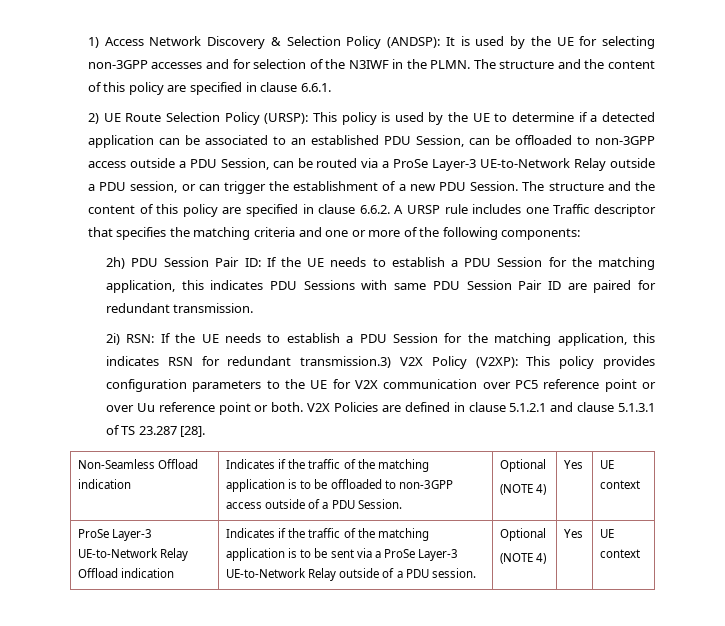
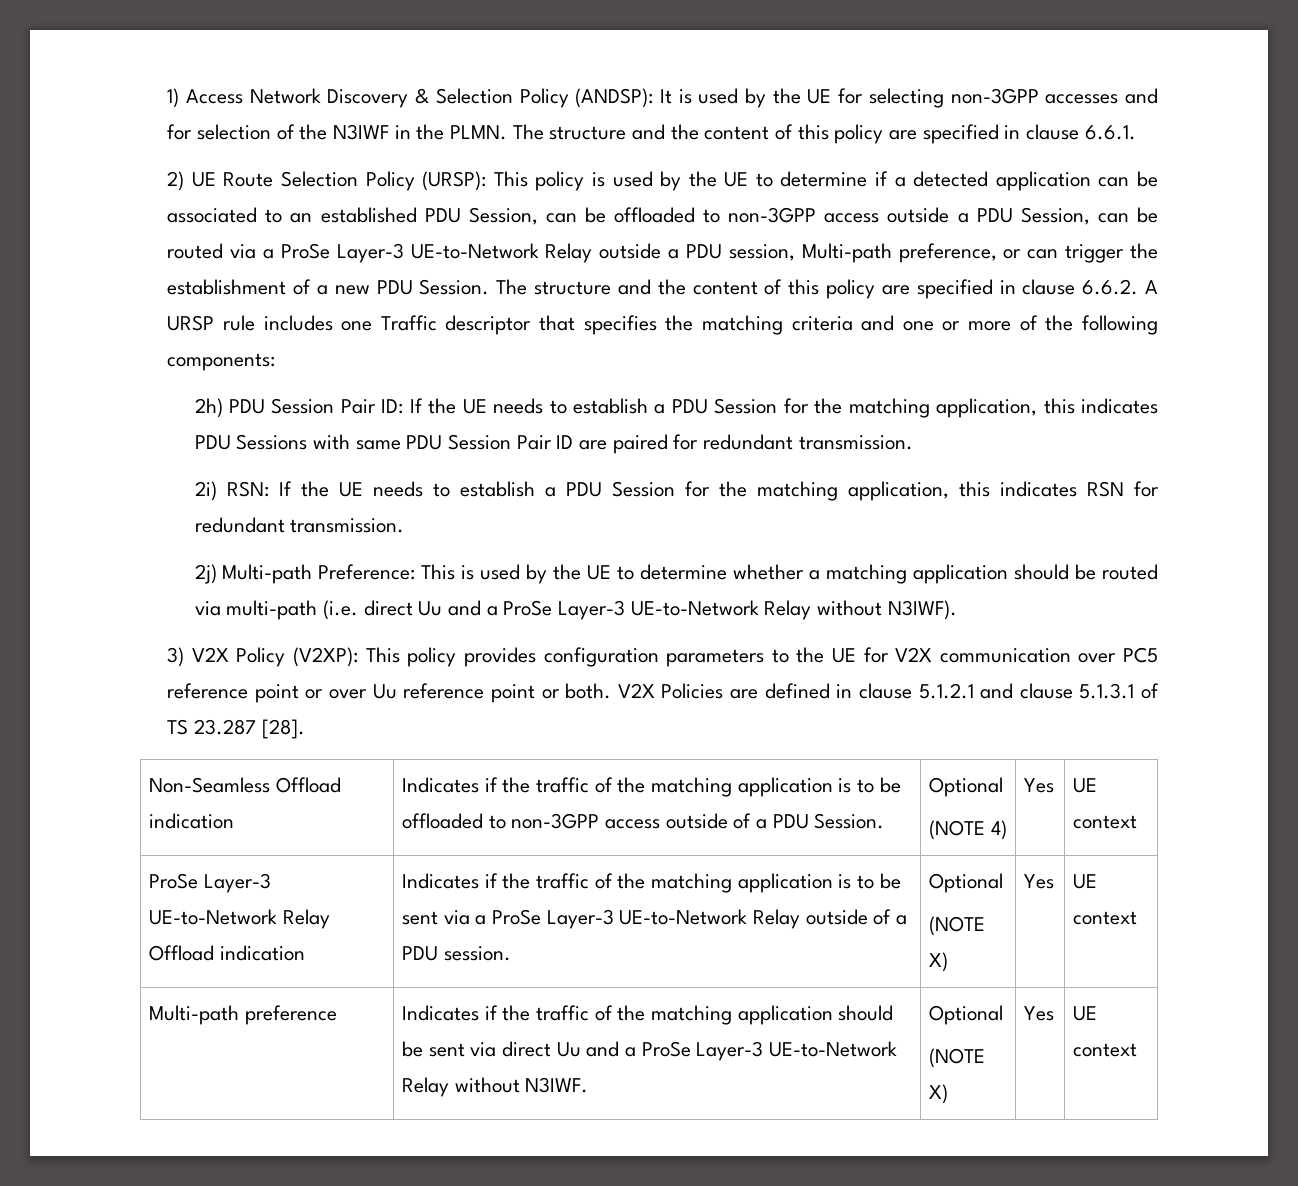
(178, 187) none -> [801,243,997,263] Multi-path preference,
[300,356,392,368] transmission.3) -> [290,518,405,533] [194,564,1158,584] [194,600,957,620] [167,647,185,667] transmission. // 2j) Multi-path Preference: This is used by the UE to determine whether a matching application should be routed via multi-path (i.e. direct Uu and a ProSe Layer-3 UE-to-Network Relay without N3IWF). // 3)
[536,553,547,564] [564,529,584,538] [600,529,615,538] [600,549,641,558] 4) | Yes | UE context -> [928,952,948,972] [1023,874,1054,889] [1072,874,1097,889] [1072,911,1137,925] [148,1005,337,1025] [401,1005,894,1025] [401,1041,897,1061] [401,1077,589,1097] [928,1005,1003,1025] [928,1048,985,1068] [928,1084,948,1104] [1023,1006,1054,1021] [1072,1006,1097,1021] [1072,1043,1137,1057] X) | Yes | UE context // Multi-path preference | Indicates if the traffic of the matching application should be sent via direct Uu and a ProSe Layer-3 UE-to-Network Relay without N3IWF. | Optional // (NOTE X) | Yes | UE context

